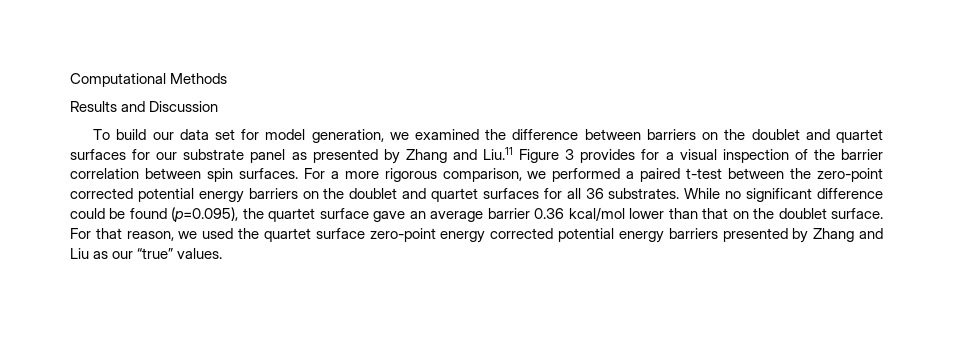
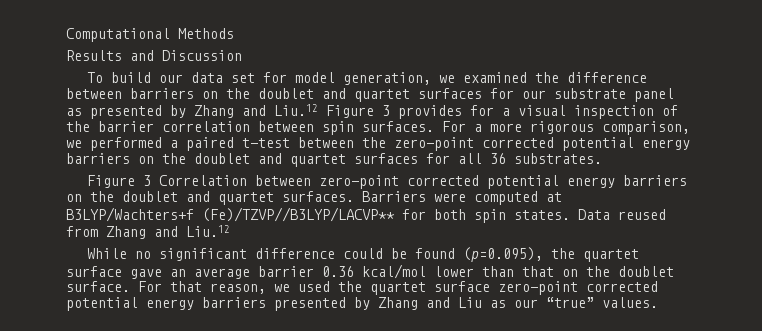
[483,147,513,160] Liu.11 -> [274,104,318,116] Liu.12
(680, 193) none -> [86,175,687,189] [66,191,562,205] [66,207,666,223] [66,225,230,239] // Figure 3 Correlation between zero-point corrected potential energy barriers on the doublet and quartet surfaces. Barriers were computed at B3LYP/Wachters+f (Fe)/TZVP//B3LYP/LACVP** for both spin states. Data reused from Zhang and Liu.12 //
[440,231,486,243] energy -> (578, 288) none

